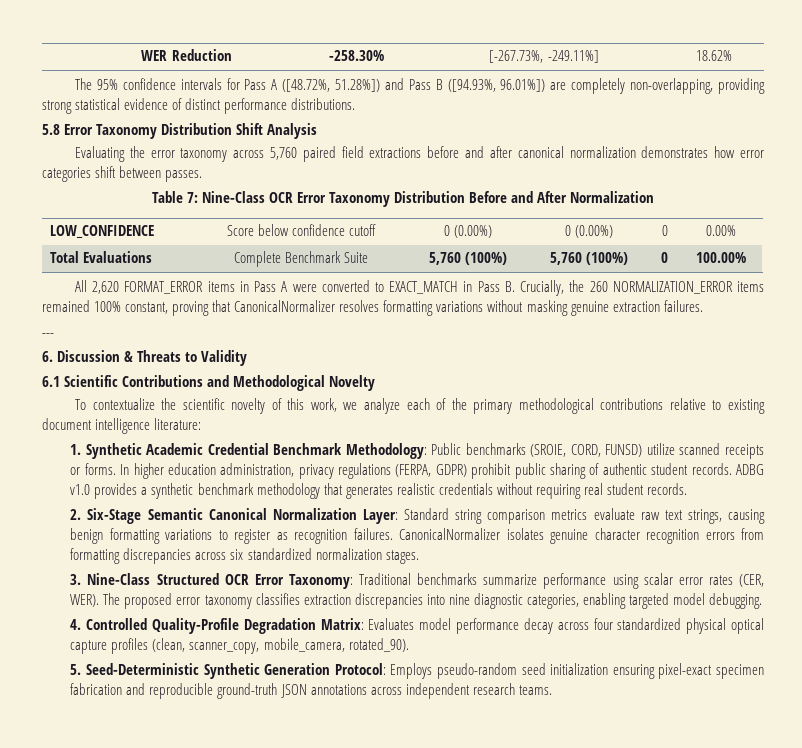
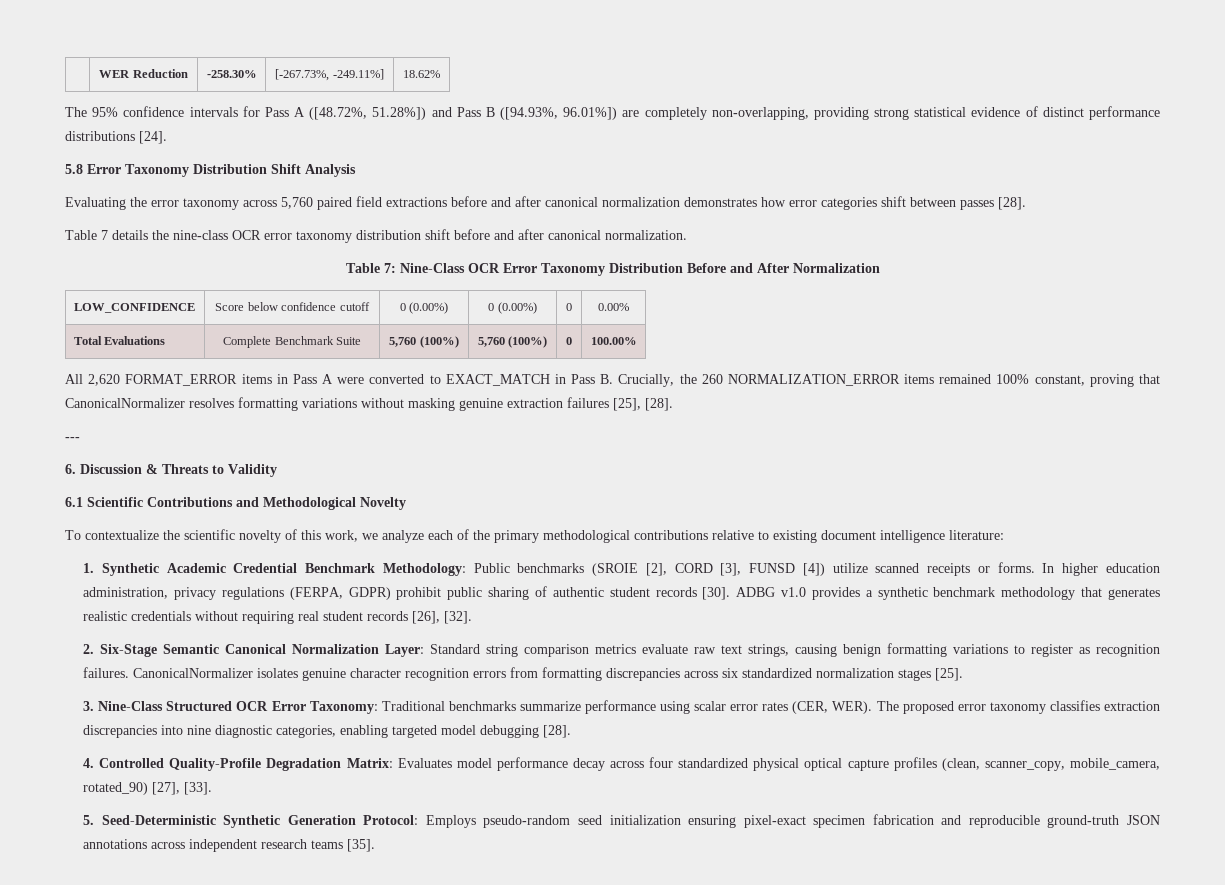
[291,98,356,110] distributions. -> [65,131,167,144] distributions [24].
[165,170,203,182] passes. -> [960,197,1026,210] [65,229,687,243] passes [28]. // Table 7 details the nine-class OCR error taxonomy distribution shift before and after canonical normalization.
[663,300,703,312] failures. -> [567,397,673,411] failures [25], [28].
[530,444,643,457] (SROIE, CORD, FUNSD) -> [592,563,825,576] (SROIE [2], CORD [3], FUNSD [4])
[691,463,732,475] records. -> [655,587,731,600] records [30].
[647,483,688,495] records. -> [367,611,473,624] records [26], [32].
[385,550,419,564] stages. -> [898,668,964,681] stages [25].
[709,593,763,609] debugging. -> [480,725,572,738] debugging [28].
[348,638,409,652] rotated_90). -> [83,782,213,795] rotated_90) [27], [33].
[518,685,552,695] teams. -> [311,839,376,852] teams [35].

